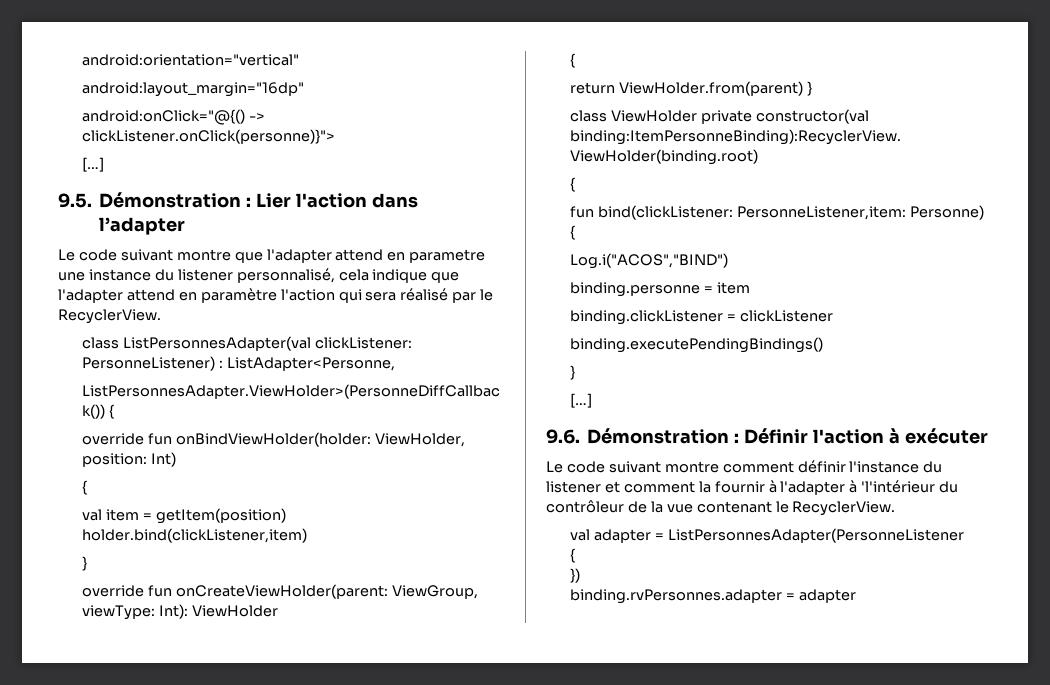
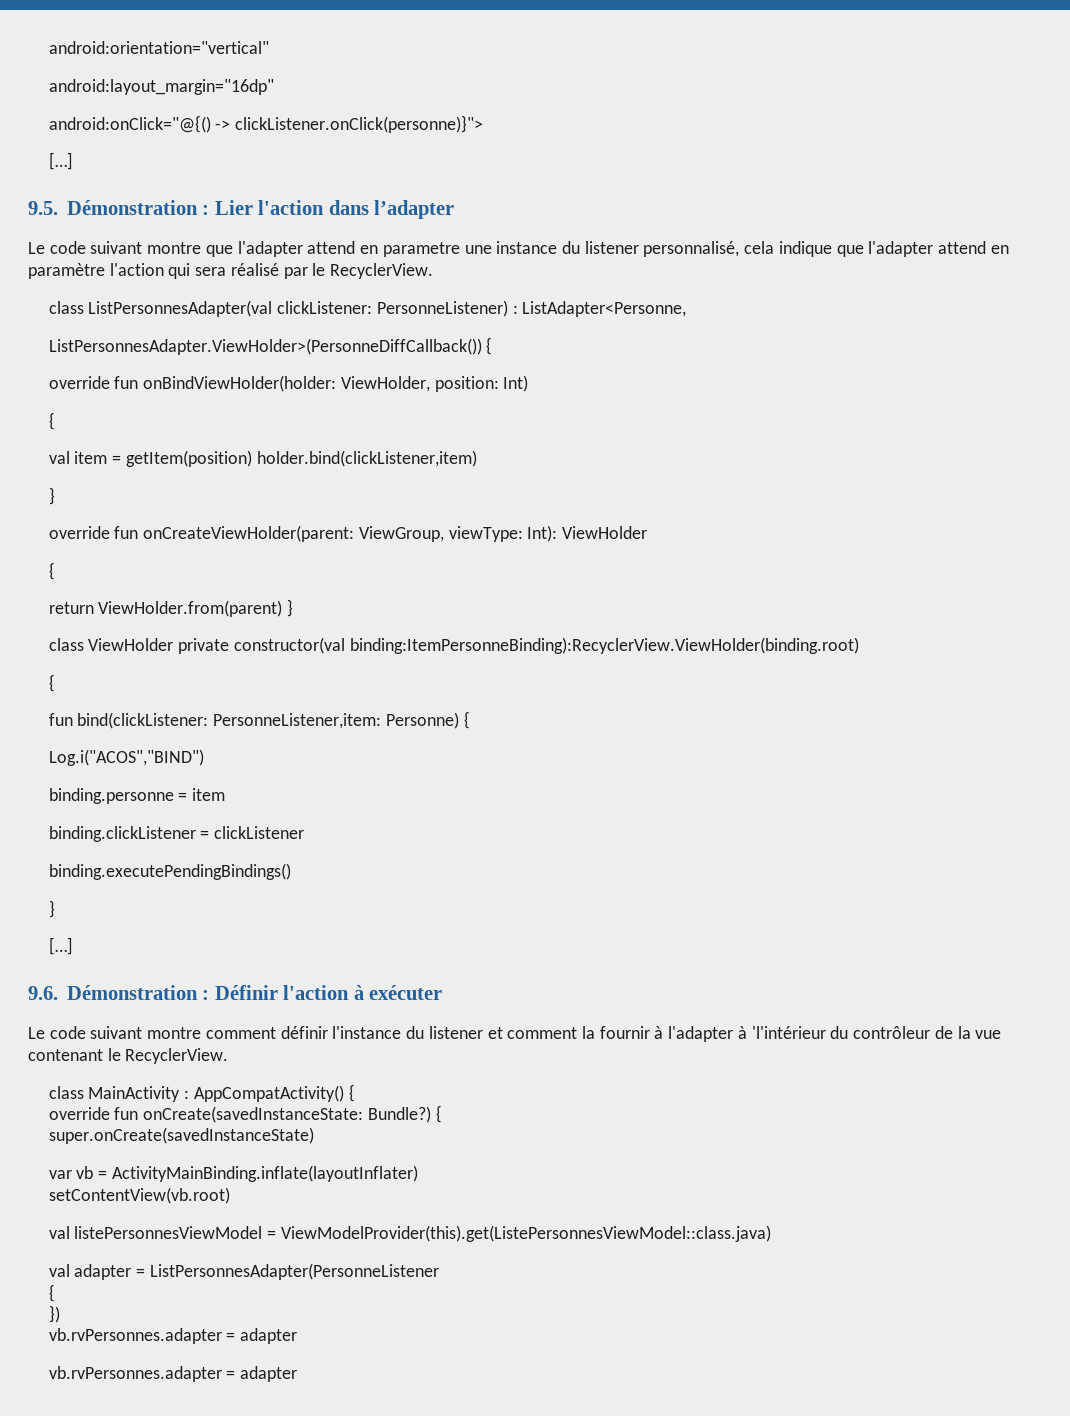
(896, 508) none -> [48,1084,355,1102] [48,1105,442,1123] [48,1127,314,1144] [48,1165,418,1182] [48,1187,230,1204] [48,1225,771,1242] // class MainActivity : AppCompatActivity() { // override fun onCreate(savedInstanceState: Bundle?) { // super.onCreate(savedInstanceState) // var vb = ActivityMainBinding.inflate(layoutInflater) // setContentView(vb.root) // val listePersonnesViewModel = ViewModelProvider(this).get(ListePersonnesViewModel::class.java)
[570,589,856,604] binding.rvPersonnes.adapter = adapter -> [48,1328,298,1344] [48,1366,298,1382] vb.rvPersonnes.adapter = adapter // vb.rvPersonnes.adapter = adapter

